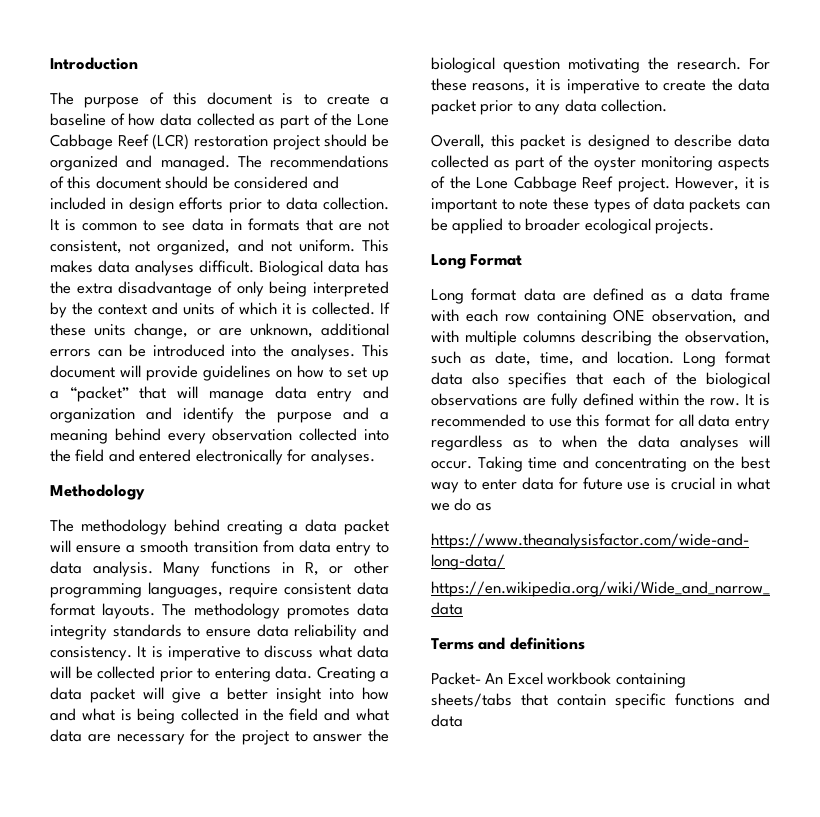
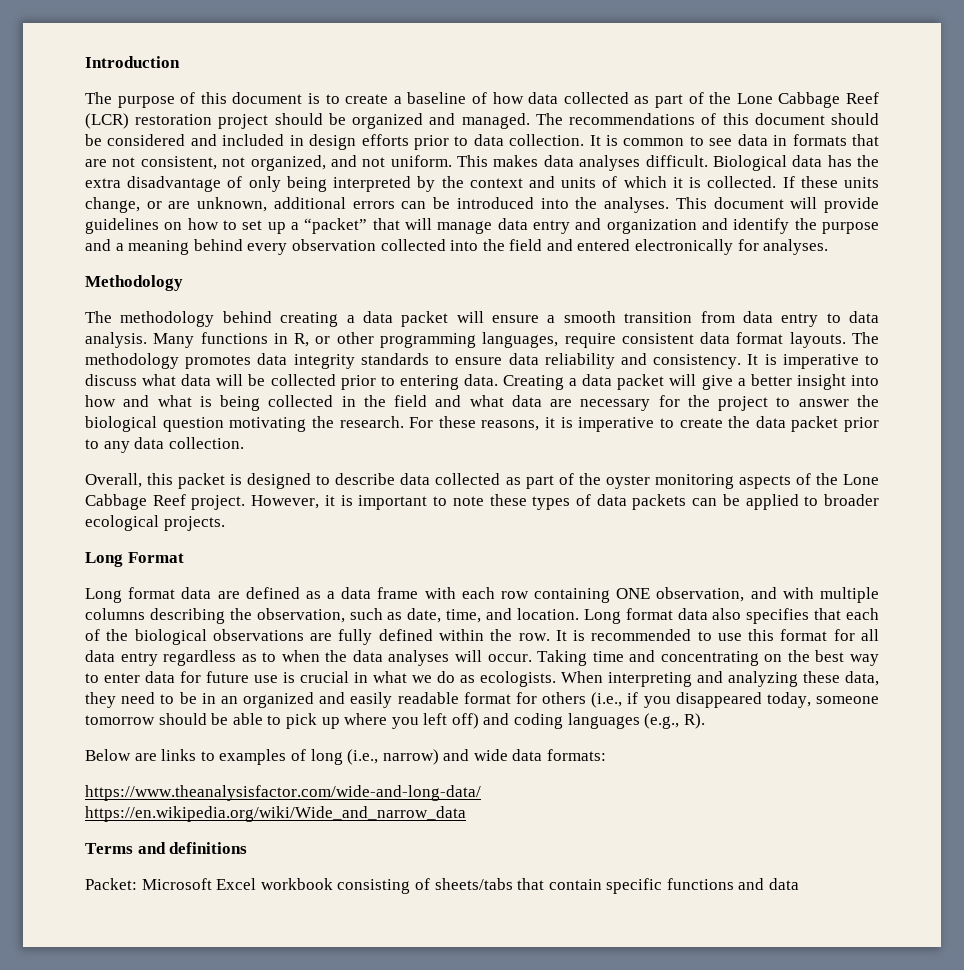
(492, 507) none -> [480,671,879,687] [85,692,879,708] [85,713,705,729] [85,749,607,765] ecologists. When interpreting and analyzing these data, they need to be in an organized and easily readable format for others (i.e., if you disappeared today, someone tomorrow should be able to pick up where you left off) and coding languages (e.g., R). // Below are links to examples of long (i.e., narrow) and wide data formats:
[431,672,686,688] Packet- An Excel workbook containing -> [85,878,430,894] Packet: Microsoft Excel workbook consisting of

